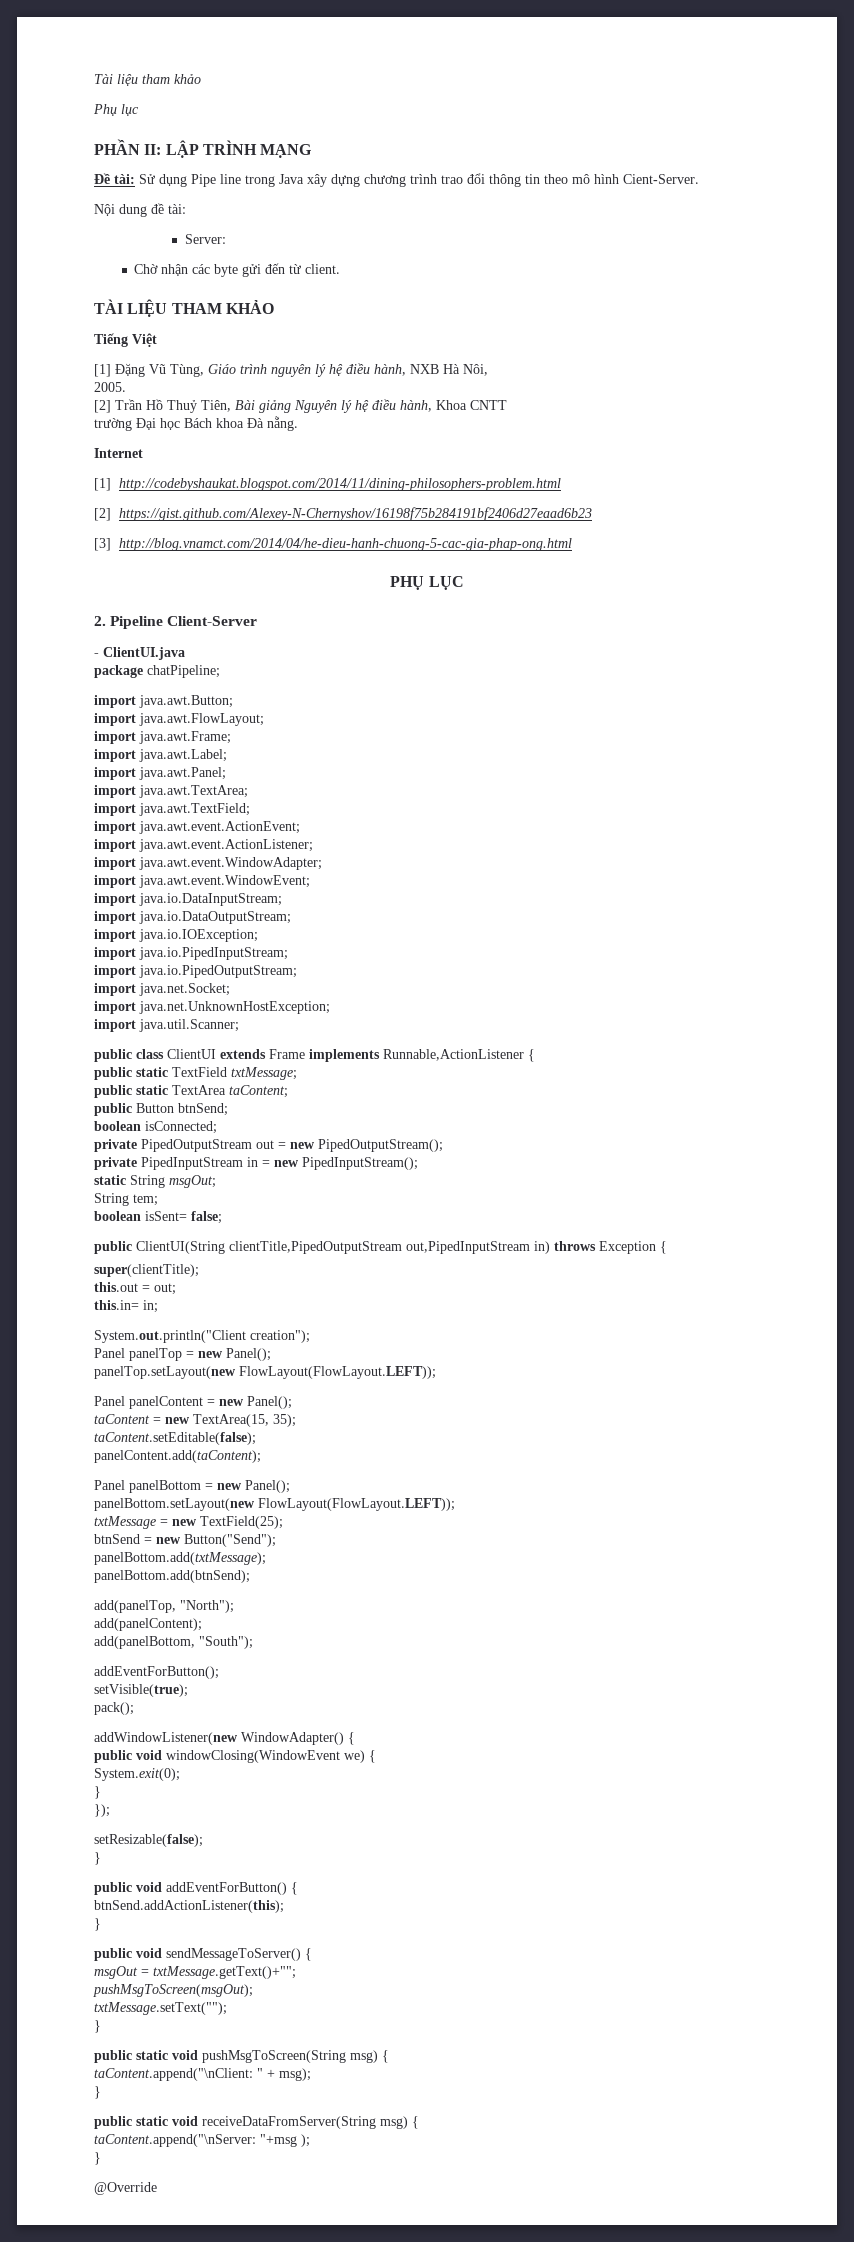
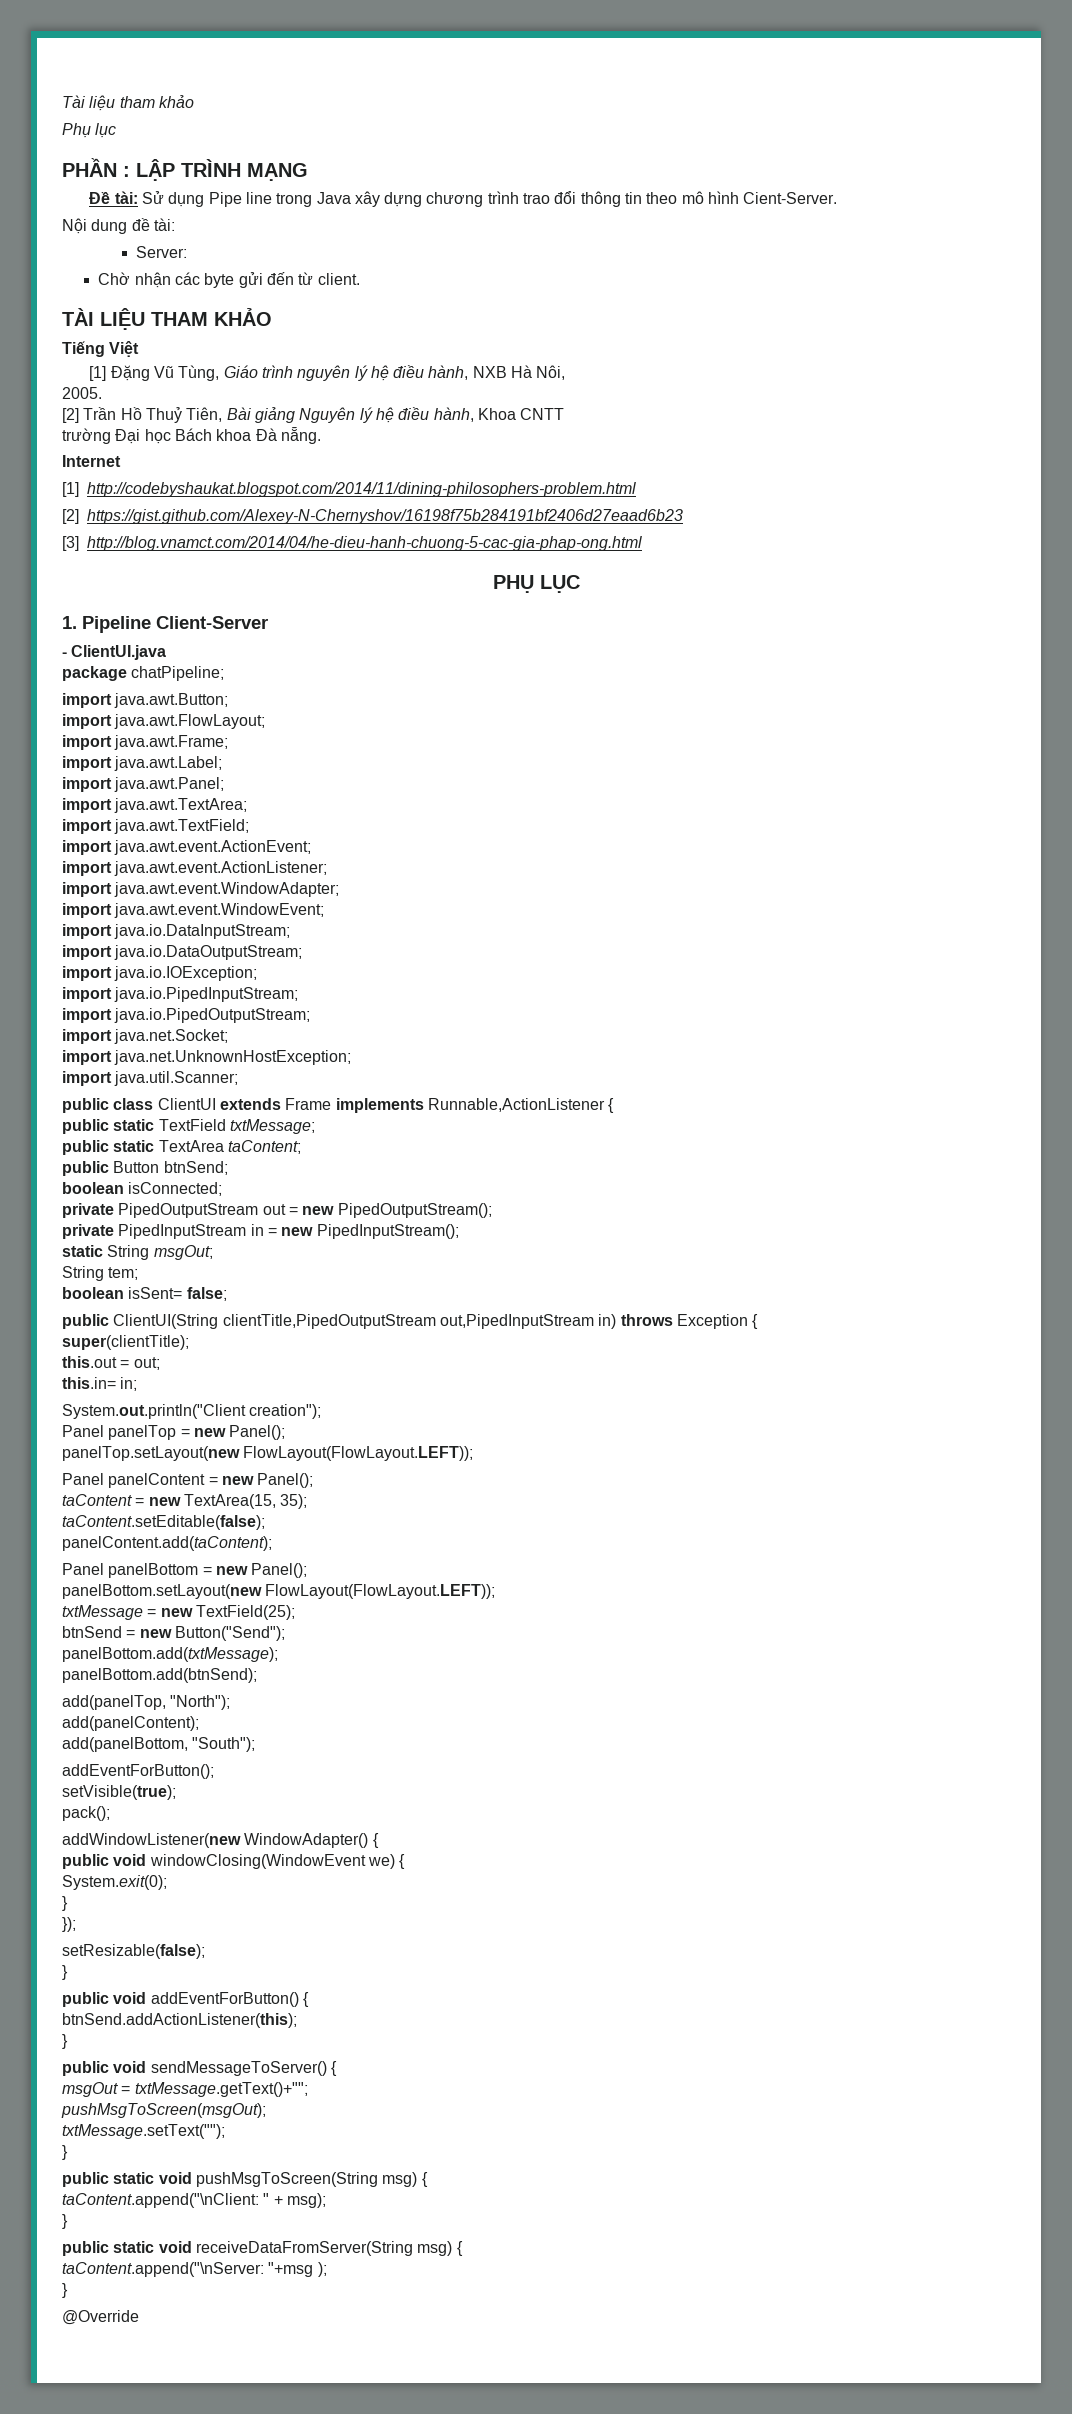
[144,144,162,155] II: -> [123,166,130,177] :
[94,616,106,626] 2. -> [62,616,77,629] 1.

